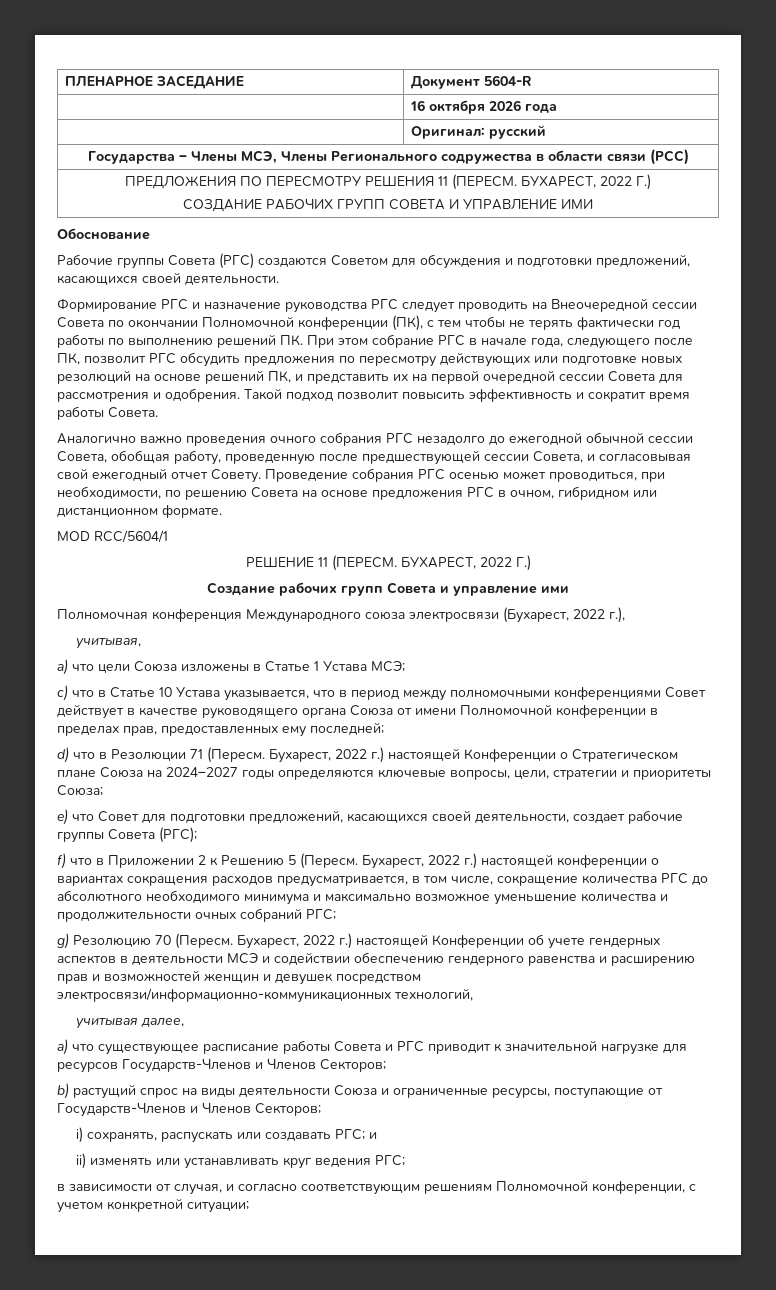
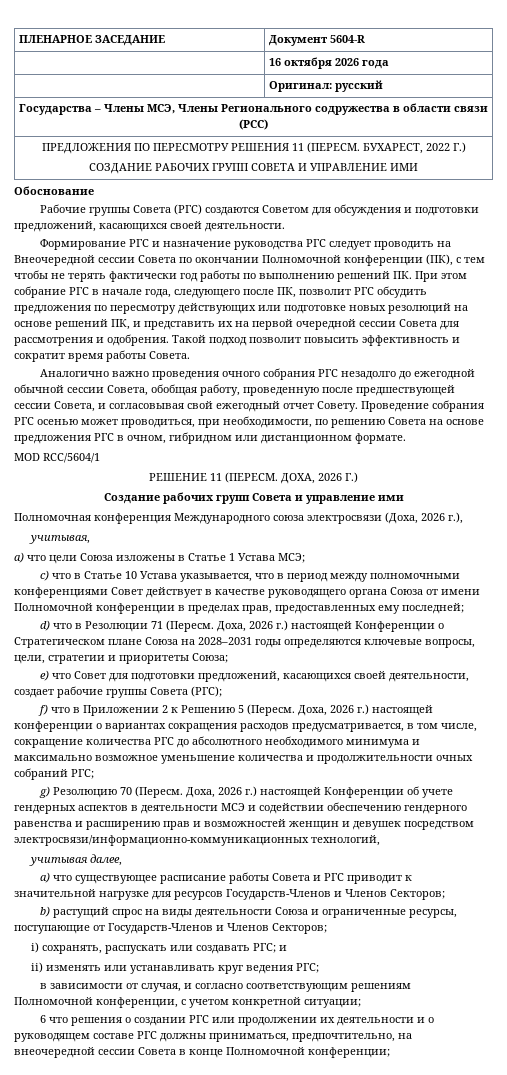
[400,556,512,569] БУХАРЕСТ, 2022 -> [281,473,342,484] ДОХА, 2026
[503,607,605,623] (Бухарест, 2022 -> [385,512,445,524] (Доха, 2026
[269,749,367,763] Бухарест, 2022 -> [217,621,274,632] Доха, 2026
[166,767,238,777] 2024–2027 -> [198,637,252,645] 2028–2031
[362,855,460,869] Бухарест, 2022 -> [298,705,355,716] Доха, 2026
[237,935,335,949] Бухарест, 2022 -> [186,787,243,798] Доха, 2026
(249, 1207) none -> [40,1015,435,1026] [14,1031,412,1042] [14,1047,390,1058] // 6 что решения о создании РГС или продолжении их деятельности и о руководящем составе РГС должны приниматься, предпочтительно, на внеочередной сессии Совета в конце Полномочной конференции;

